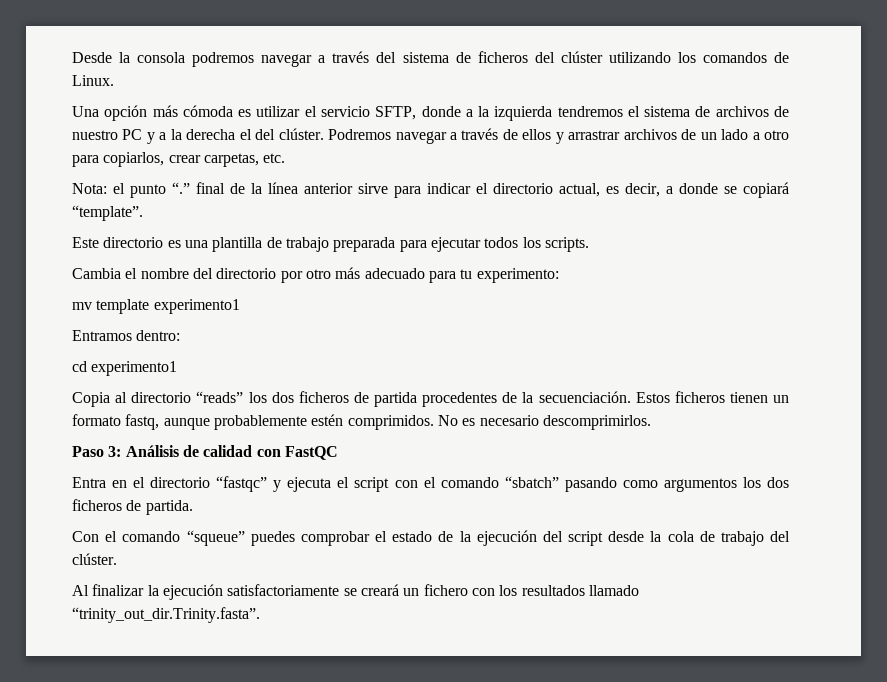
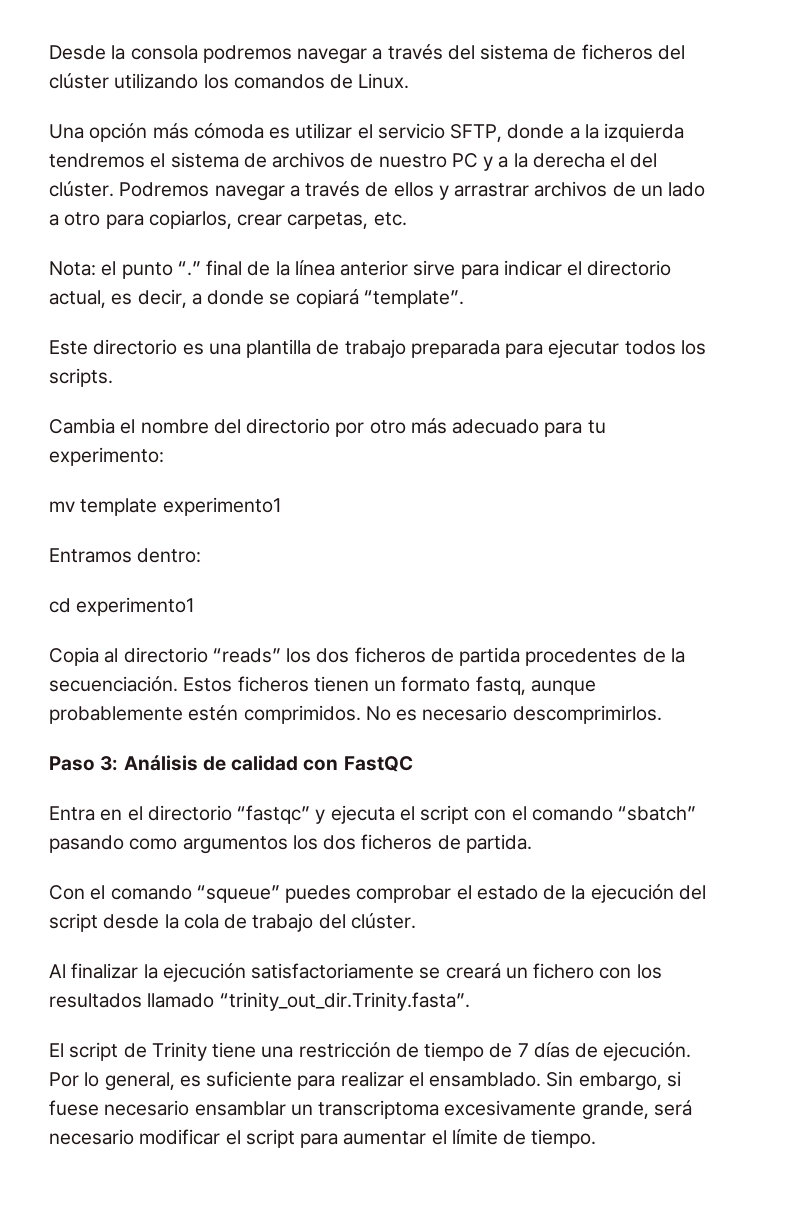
(260, 615) none -> [49,1042,692,1061] [49,1071,681,1091] [49,1100,692,1120] [49,1129,597,1148] // El script de Trinity tiene una restricción de tiempo de 7 días de ejecución. Por lo general, es suficiente para realizar el ensamblado. Sin embargo, si fuese necesario ensamblar un transcriptoma excesivamente grande, será necesario modificar el script para aumentar el límite de tiempo.

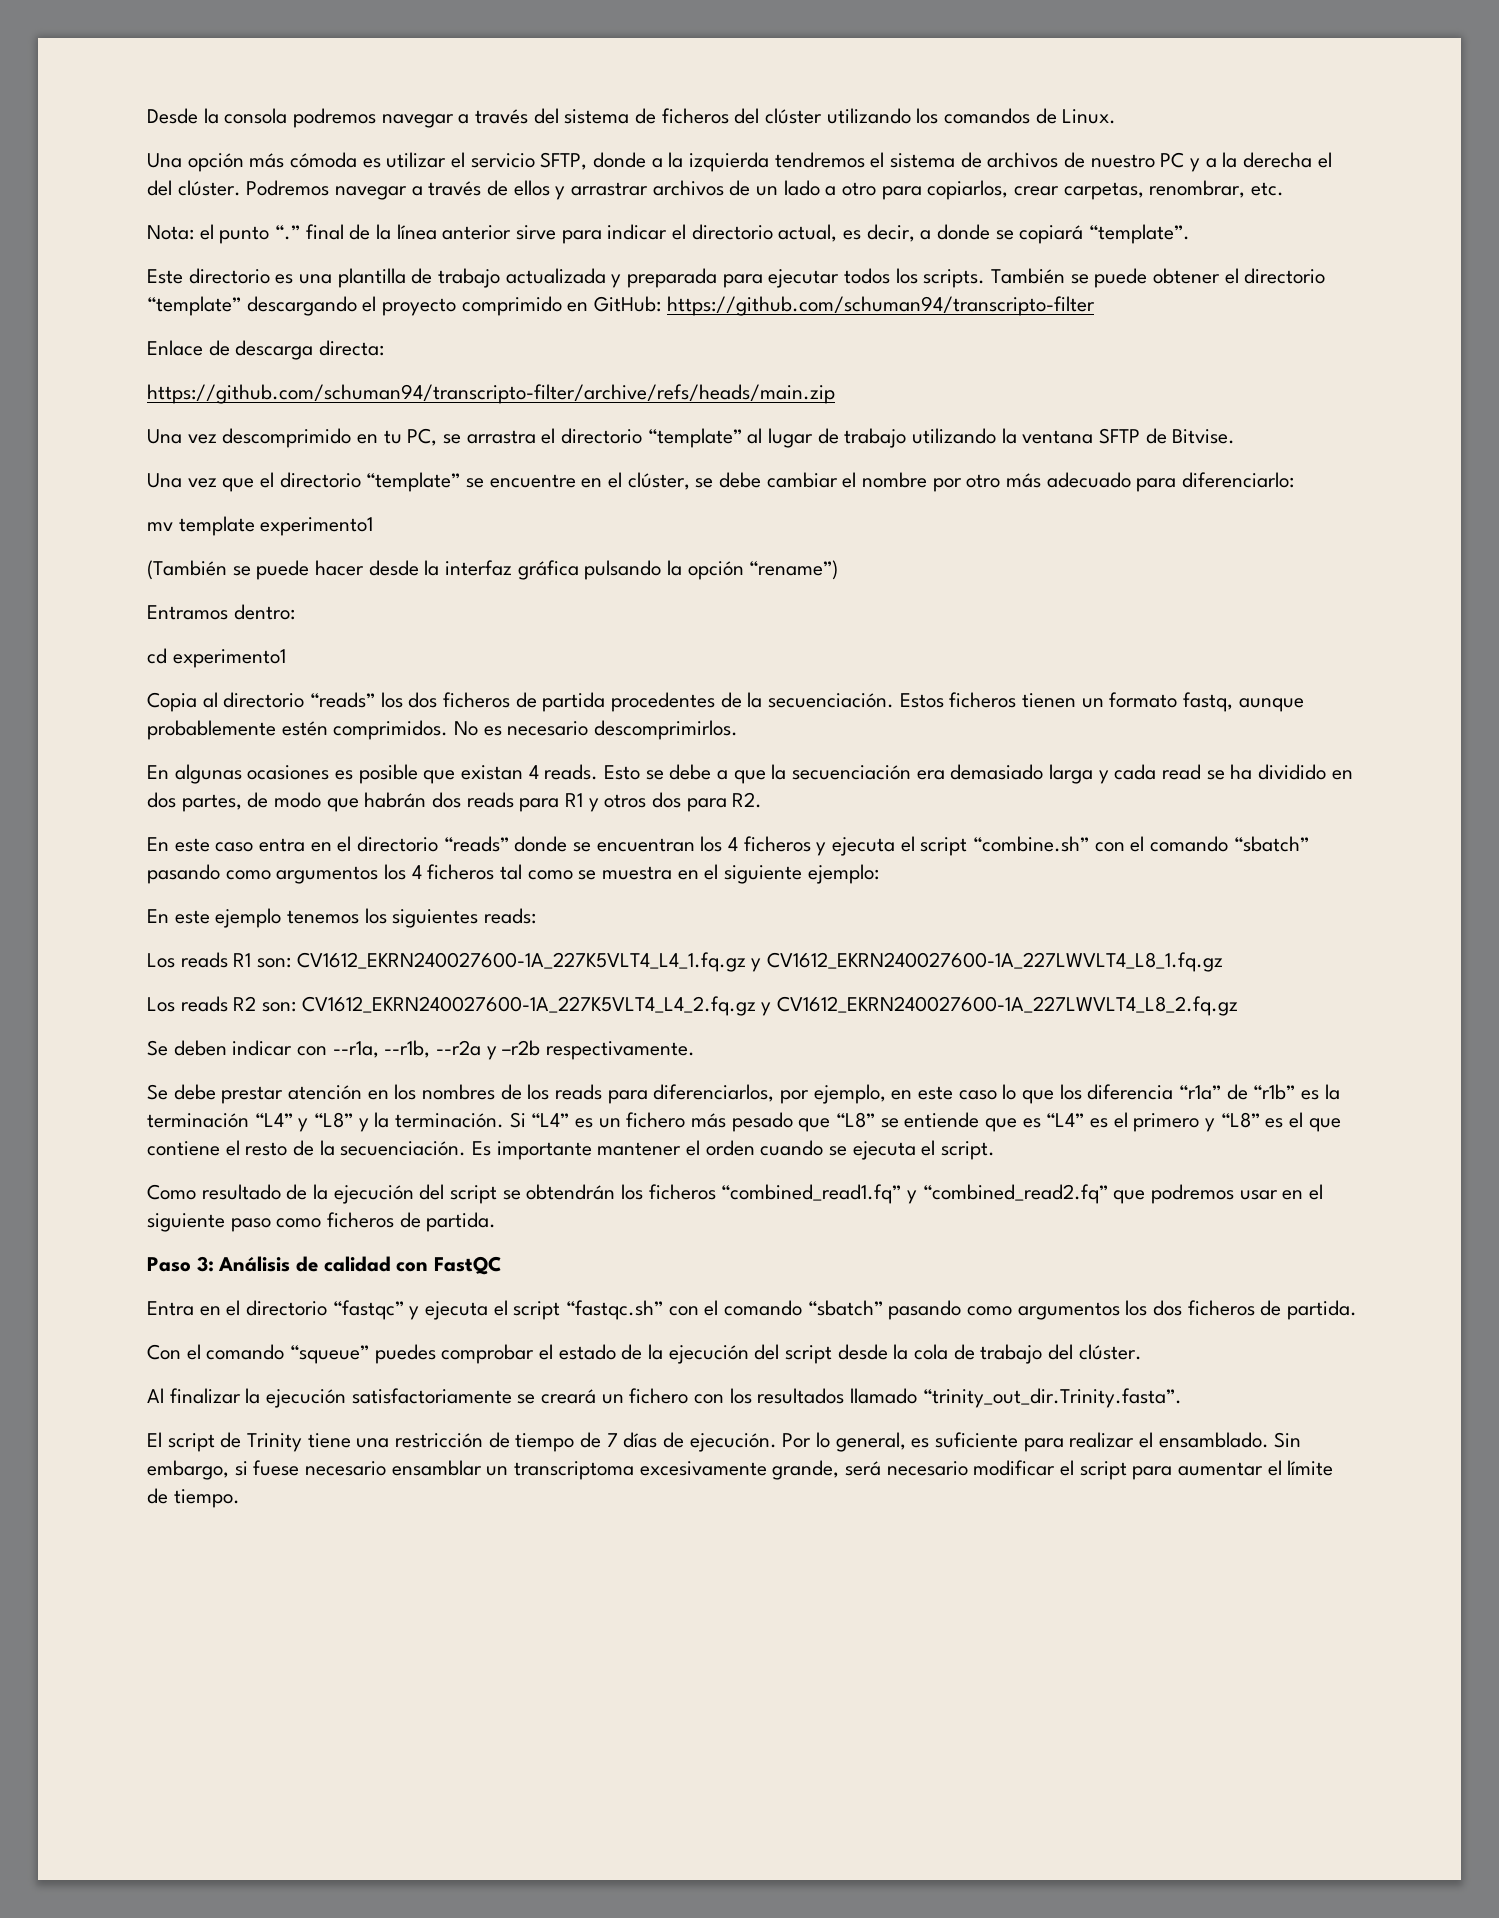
(369, 220) none -> [1149,180,1246,198] renombrar,
(406, 348) none -> [505,268,622,288] actualizada y
[49,418,331,434] // Cambia el nombre del directorio -> [991,268,1326,288] [147,296,1095,316] [147,340,385,360] [147,384,835,404] [147,428,1236,448] [147,472,928,492] También se puede obtener el directorio “template” descargando el proyecto comprimido en GitHub: https://github.com/schuman94/transcripto-filter // Enlace de descarga directa: // https://github.com/schuman94/transcripto-filter/archive/refs/heads/main.zip // Una vez descomprimido en tu PC, se arrastra el directorio “template” al lugar de trabajo utilizando la ventana SFTP de Bitvise. // Una vez que el directorio “template” se encuentre en el clúster, se debe cambiar el nombre
[587,420,606,434] [49,447,164,466] tu experimento: -> [1182,472,1295,488] diferenciarlo:
(282, 506) none -> [147,560,839,580] // (También se puede hacer desde la interfaz gráfica pulsando la opción “rename”)
(662, 714) none -> [147,764,1353,784] [147,792,763,812] [147,836,1309,856] [147,864,879,884] [147,908,537,928] [147,952,1224,972] [147,996,1239,1016] [147,1040,696,1060] [147,1084,1340,1104] [147,1112,1341,1132] [147,1140,996,1160] [147,1184,1324,1204] [147,1212,497,1232] // En algunas ocasiones es posible que existan 4 reads. Esto se debe a que la secuenciación era demasiado larga y cada read se ha dividido en dos partes, de modo que habrán dos reads para R1 y otros dos para R2. // En este caso entra en el directorio “reads” donde se encuentran los 4 ficheros y ejecuta el script “combine.sh” con el comando “sbatch” pasando como argumentos los 4 ficheros tal como se muestra en el siguiente ejemplo: // En este ejemplo tenemos los siguientes reads: // Los reads R1 son: CV1612_EKRN240027600-1A_227K5VLT4_L4_1.fq.gz y CV1612_EKRN240027600-1A_227LWVLT4_L8_1.fq.gz // Los reads R2 son: CV1612_EKRN240027600-1A_227K5VLT4_L4_2.fq.gz y CV1612_EKRN240027600-1A_227LWVLT4_L8_2.fq.gz // Se deben indicar con --r1a, --r1b, --r2a y –r2b respectivamente. // Se debe prestar atención en los nombres de los reads para diferenciarlos, por ejemplo, en este caso lo que los diferencia “r1a” de “r1b” es la terminación “L4” y “L8” y la terminación. Si “L4” es un fichero más pesado que “L8” se entiende que es “L4” es el primero y “L8” es el que contiene el resto de la secuenciación. Es importante mantener el orden cuando se ejecuta el script. // Como resultado de la ejecución del script se obtendrán los ficheros “combined_read1.fq” y “combined_read2.fq” que podremos usar en el siguiente paso como ficheros de partida.
(470, 814) none -> [566,1300,664,1320] “fastqc.sh”

